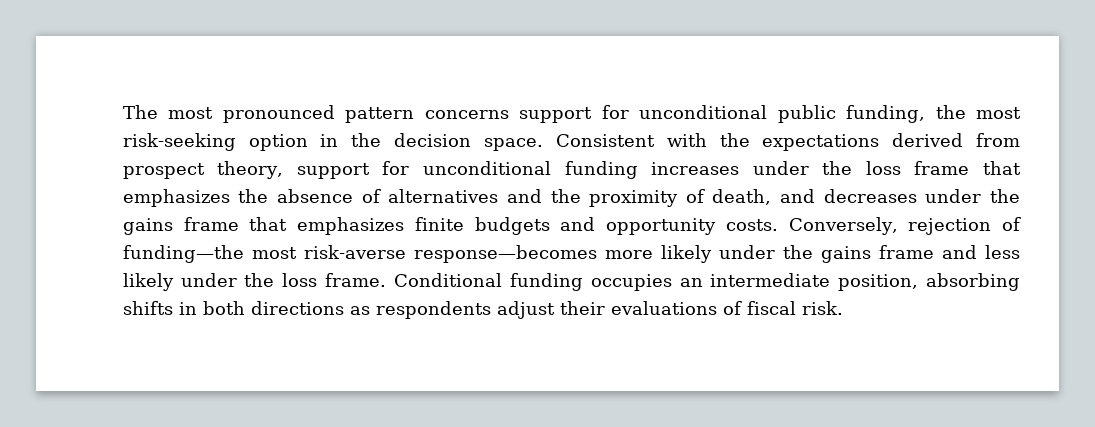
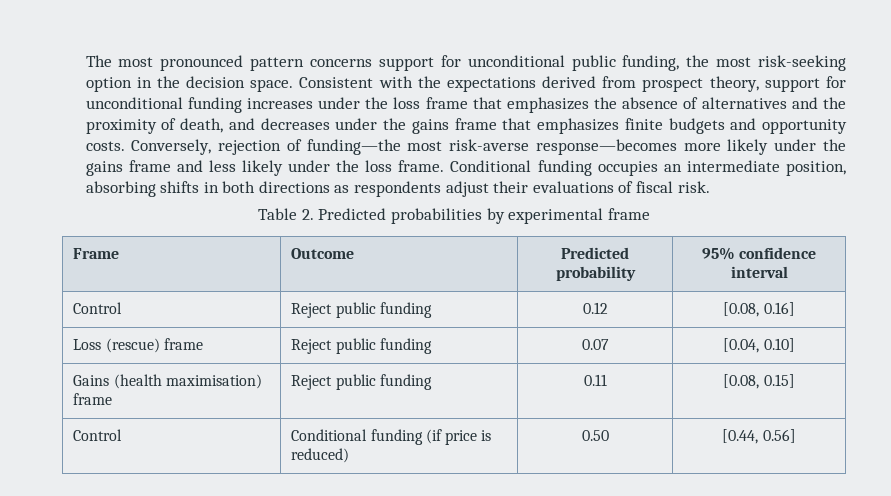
(843, 308) none -> [258,208,650,224] [73,248,120,259] [291,248,355,259] [561,247,629,259] [555,266,636,281] [701,247,817,260] [730,266,788,278] [73,302,123,314] [291,302,432,318] [582,302,608,314] [723,302,795,317] [73,338,203,353] [291,338,432,354] [581,339,609,350] [723,338,795,353] [73,374,262,389] [73,393,113,405] [291,374,432,390] [583,374,607,386] [723,374,795,389] [73,429,123,441] [291,429,492,445] [291,448,350,463] [581,430,609,441] [722,429,796,444] // Table 2. Predicted probabilities by experimental frame // Frame | Outcome | Predicted probability | 95% confidence interval // Control | Reject public funding | 0.12 | [0.08, 0.16] // Loss (rescue) frame | Reject public funding | 0.07 | [0.04, 0.10] // Gains (health maximisation) frame | Reject public funding | 0.11 | [0.08, 0.15] // Control | Conditional funding (if price is reduced) | 0.50 | [0.44, 0.56]

